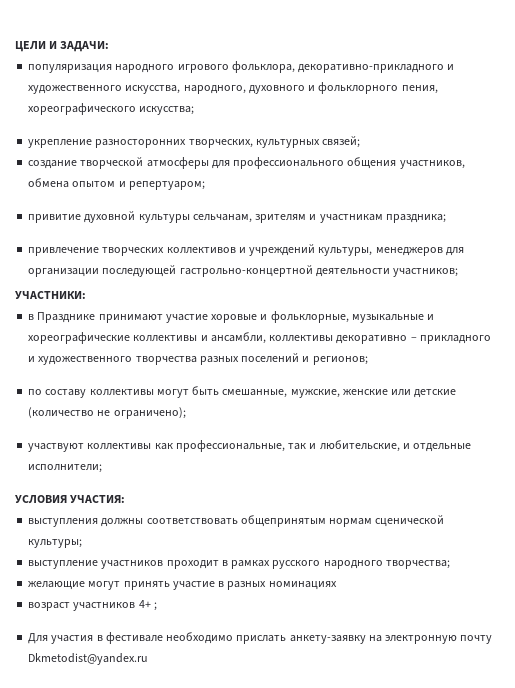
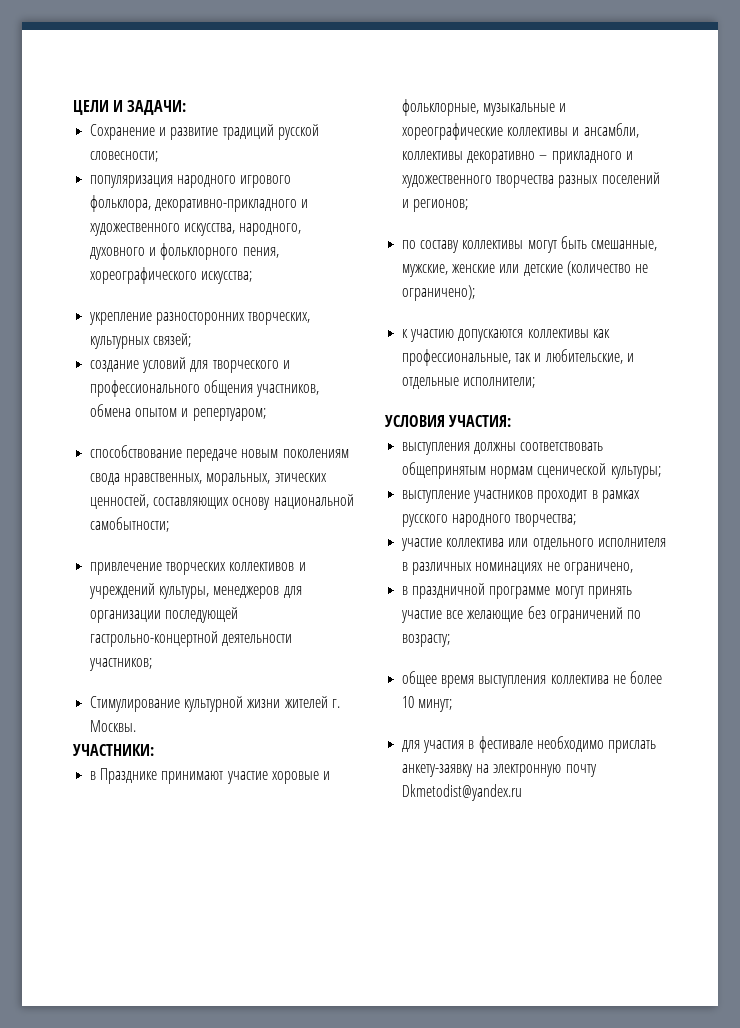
(110, 46) none -> [90,124,319,140] [90,151,159,162] // Сохранение и развитие традиций русской словесности;
[80,157,230,169] творческой атмосферы для -> [142,357,290,373] условий для творческого и
[28,211,446,223] привитие духовной культуры сельчанам, зрителям и участникам праздника; -> [90,445,349,462] [90,473,327,486] [90,494,354,510] [90,517,170,532] способствование передаче новым поколениям свода нравственных, моральных, этических ценностей, составляющих основу национальной самобытности;
(459, 272) none -> [90,696,340,712] [90,720,137,732] // Стимулирование культурной жизни жителей г. Москвы.
[28,443,85,452] участвуют -> [402,329,524,342] к участию допускаются
[28,581,337,590] [28,600,157,611] [28,633,49,644] желающие могут принять участие в разных номинациях // возраст участников 4+ ; // Для -> [401,538,666,551] [402,562,633,575] [402,583,632,599] [401,606,641,623] [402,634,451,647] [402,671,662,688] [402,696,453,712] [402,740,421,752] участие коллектива или отдельного исполнителя в различных номинациях не ограничено, // в праздничной программе могут принять участие все желающие без ограничений по возрасту; // общее время выступления коллектива не более 10 минут; // для

